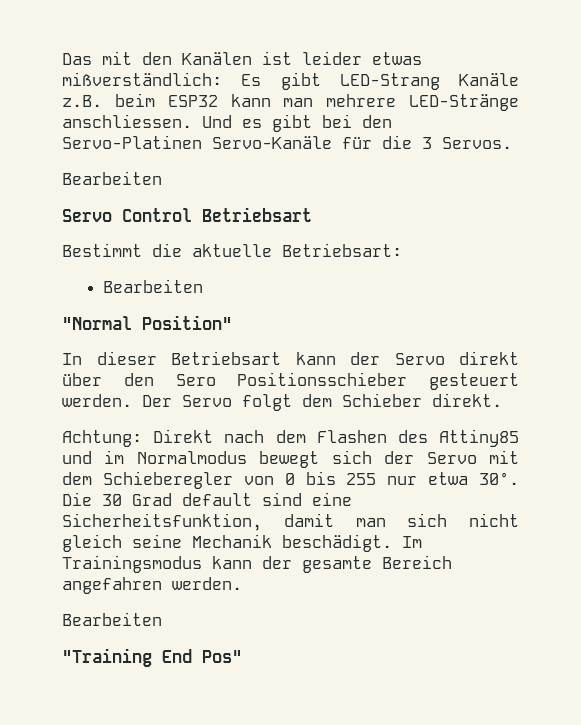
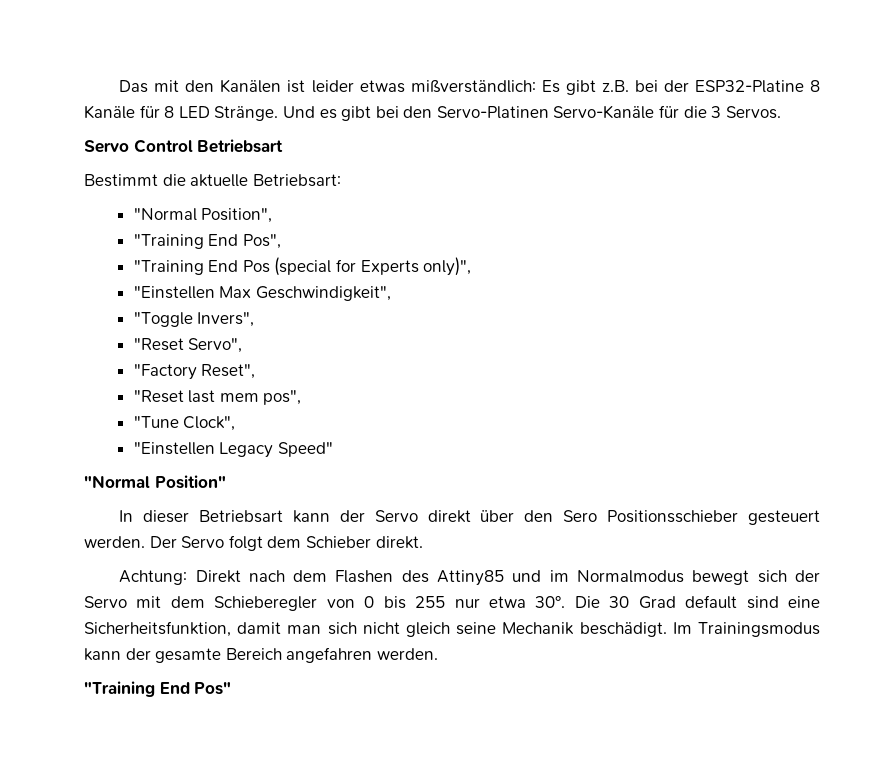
[339,73,519,90] [62,93,519,111] [62,114,192,128] LED-Strang Kanäle z.B. beim ESP32 kann man mehrere LED-Stränge anschliessen. -> [601,80,820,93] [84,105,279,121] z.B. bei der ESP32-Platine 8 Kanäle für 8 LED Stränge.
[62,171,162,185] // Bearbeiten -> (781, 112) none
[102,279,203,293] Bearbeiten -> [133,208,273,223] [133,234,281,249] [133,257,472,276] [133,286,391,301] [133,312,255,327] [133,338,243,353] [133,364,256,380] [133,390,302,405] [133,416,236,431] [133,442,333,458] "Normal Position", // "Training End Pos", // "Training End Pos (special for Experts only)", // "Einstellen Max Geschwindigkeit", // "Toggle Invers", // "Reset Servo", // "Factory Reset", // "Reset last mem pos", // "Tune Clock", // "Einstellen Legacy Speed"
[62,612,162,626] // Bearbeiten -> (438, 654) none

